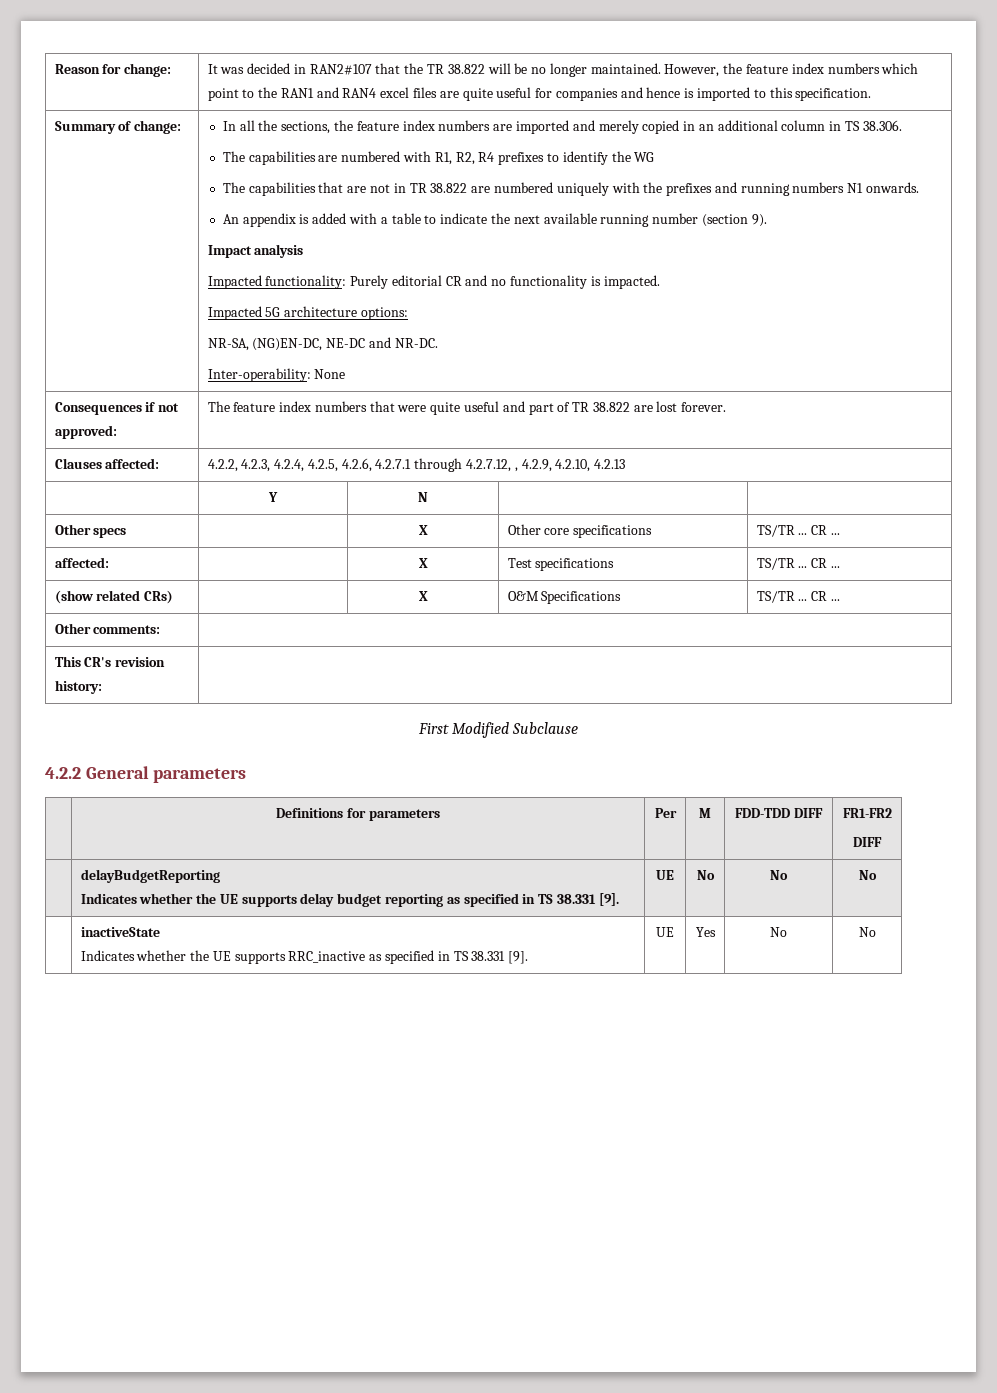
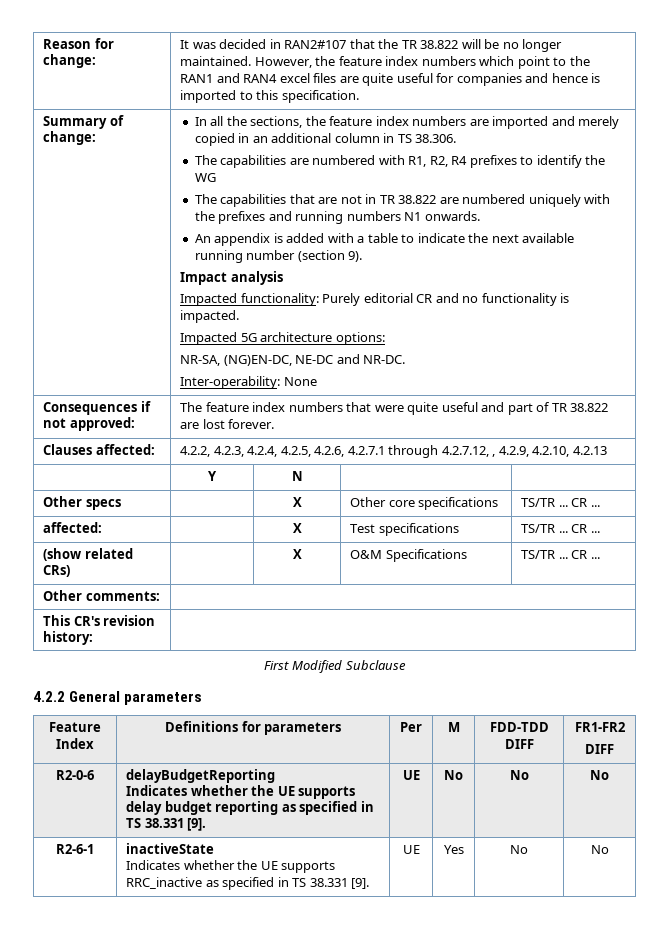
(247, 775) none -> [49,722,101,732] [56,738,94,749] Feature Index
(882, 842) none -> [56,770,94,780] R2-0-6
(877, 875) none -> [56,844,94,854] R2-6-1

